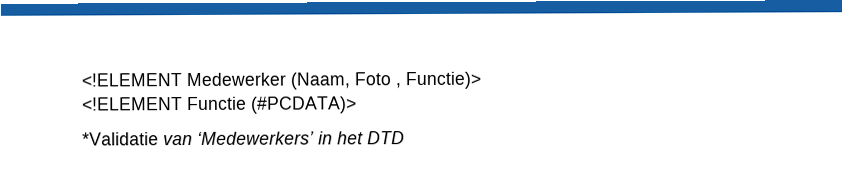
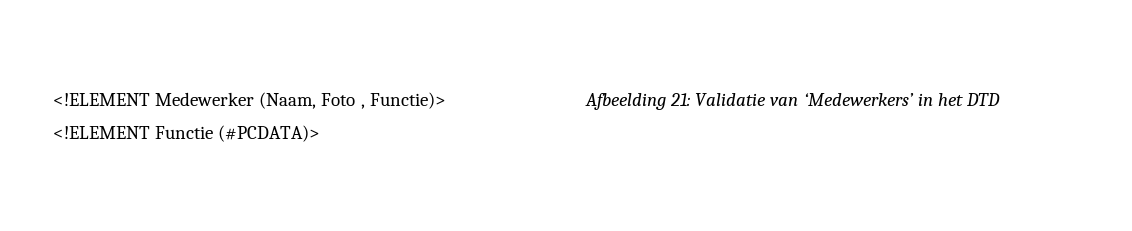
[82,132,159,146] *Validatie -> [585,93,767,110] Afbeelding 21: Validatie

